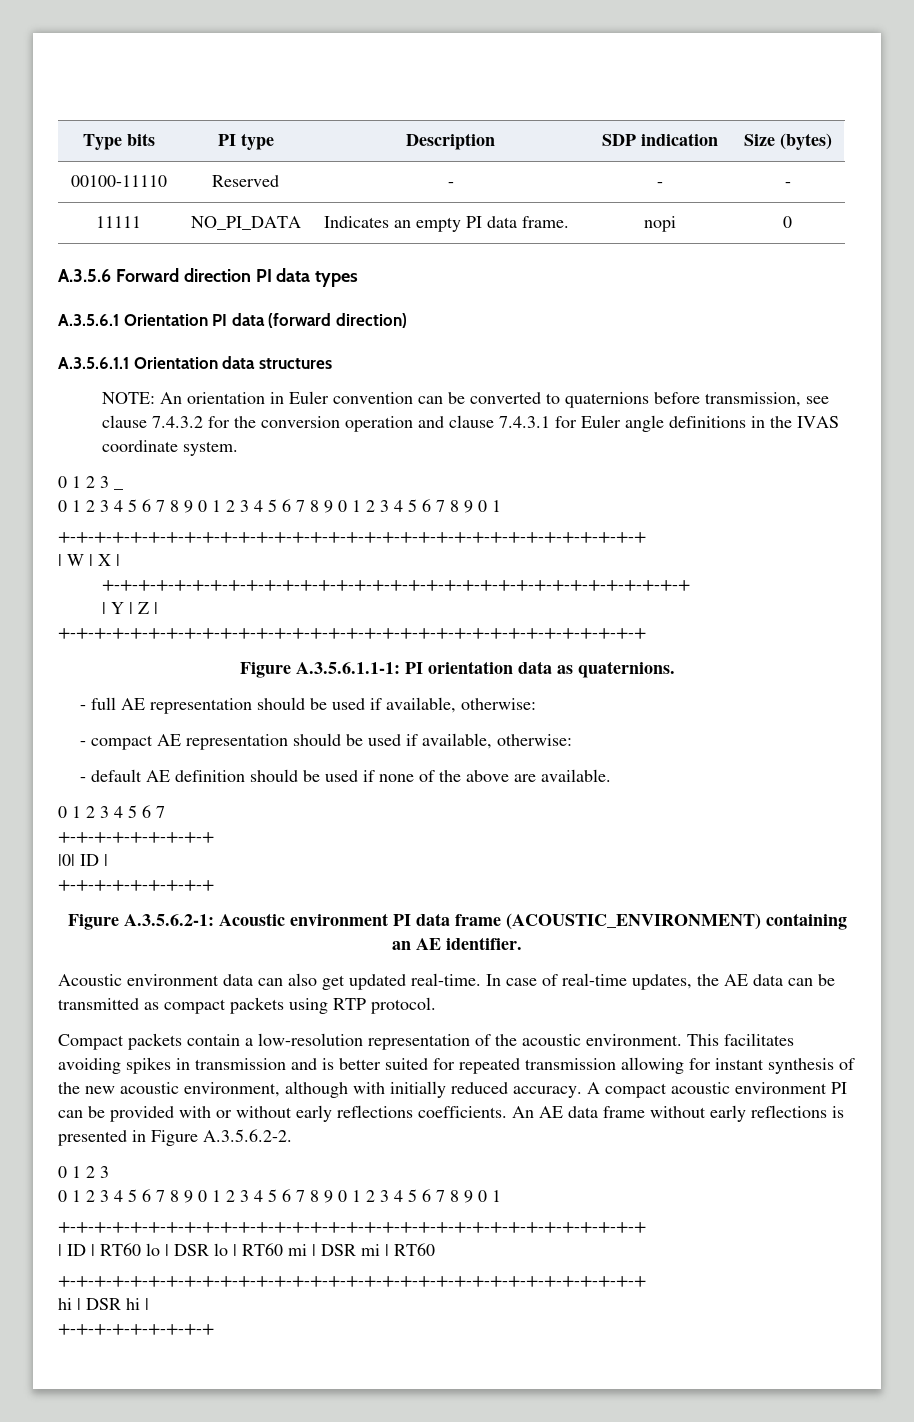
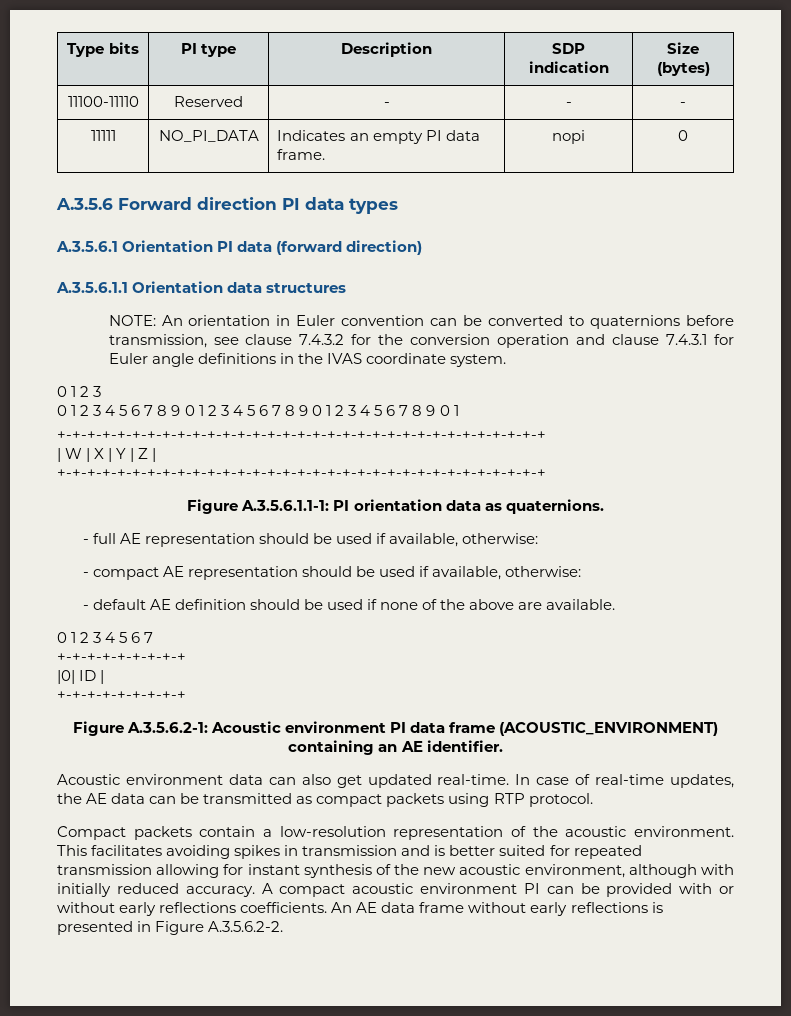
[70,175,167,187] 00100-11110 -> [67,96,139,107] 11100-11110
[114,488,123,490] _ -> (102, 391) none
[101,580,690,591] [101,602,106,614] // +-+-+-+-+-+-+-+-+-+-+-+-+-+-+-+-+-+-+-+-+-+-+-+-+-+-+-+-+-+-+-+-+ // | -> (113, 455) none
[58,1166,109,1178] [58,1189,501,1203] [58,1222,646,1233] [58,1243,435,1256] [58,1276,646,1287] [58,1298,149,1310] [58,1324,214,1335] // 0 1 2 3 // 0 1 2 3 4 5 6 7 8 9 0 1 2 3 4 5 6 7 8 9 0 1 2 3 4 5 6 7 8 9 0 1 // +-+-+-+-+-+-+-+-+-+-+-+-+-+-+-+-+-+-+-+-+-+-+-+-+-+-+-+-+-+-+-+-+ // | ID | RT60 lo | DSR lo | RT60 mi | DSR mi | RT60 // +-+-+-+-+-+-+-+-+-+-+-+-+-+-+-+-+-+-+-+-+-+-+-+-+-+-+-+-+-+-+-+-+ // hi | DSR hi | // +-+-+-+-+-+-+-+-+ -> (284, 926) none

